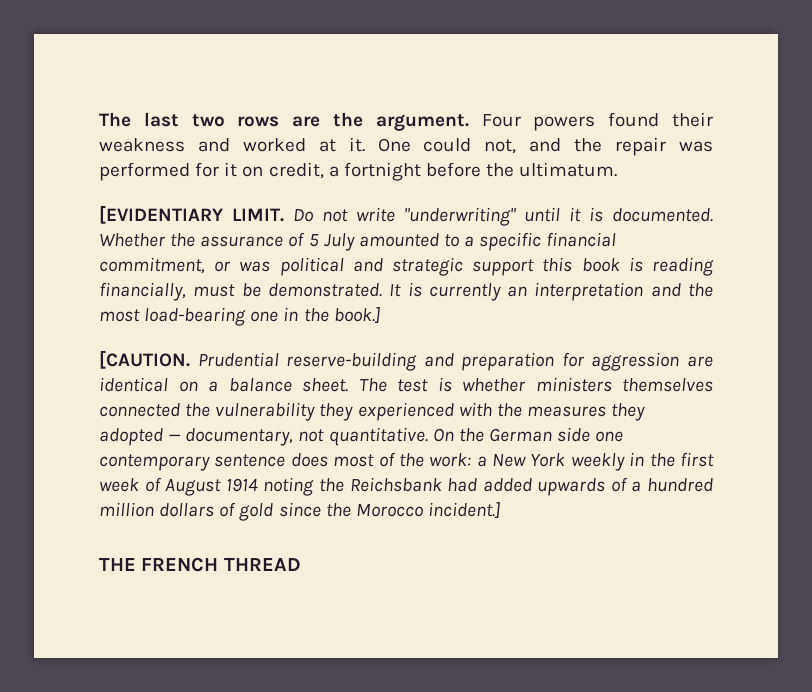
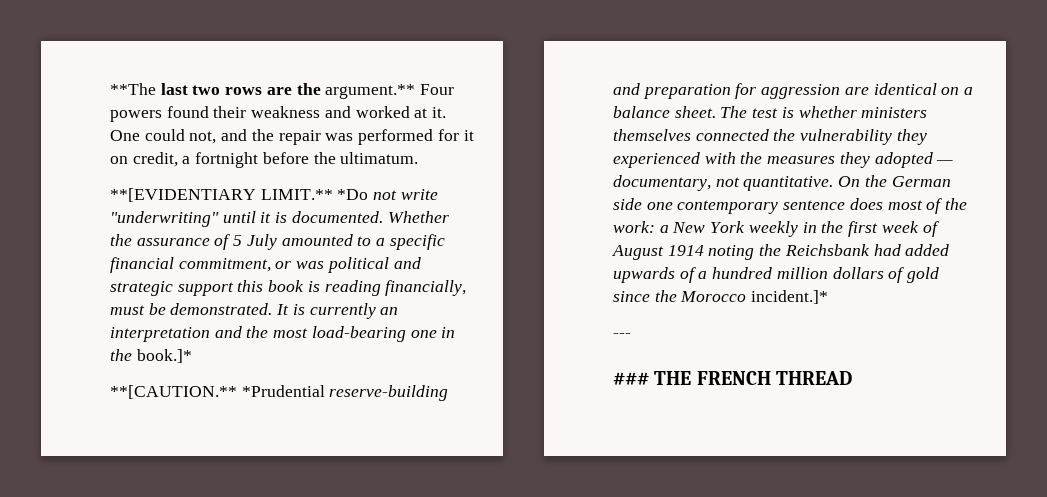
[99,112,131,127] The -> [110,83,156,95] **The
[375,114,469,131] argument. -> [325,84,416,99] argument.**
[99,205,314,224] [EVIDENTIARY LIMIT. Do -> [110,188,369,202] **[EVIDENTIARY LIMIT.** *Do
[333,307,380,323] [99,350,279,369] book.] // [CAUTION. Prudential -> [136,349,192,363] [110,385,325,399] book.]* // **[CAUTION.** *Prudential
[427,502,500,518] incident.] // -> [751,290,829,304] [613,333,631,338] [613,372,649,385] incident.]* // --- // ###

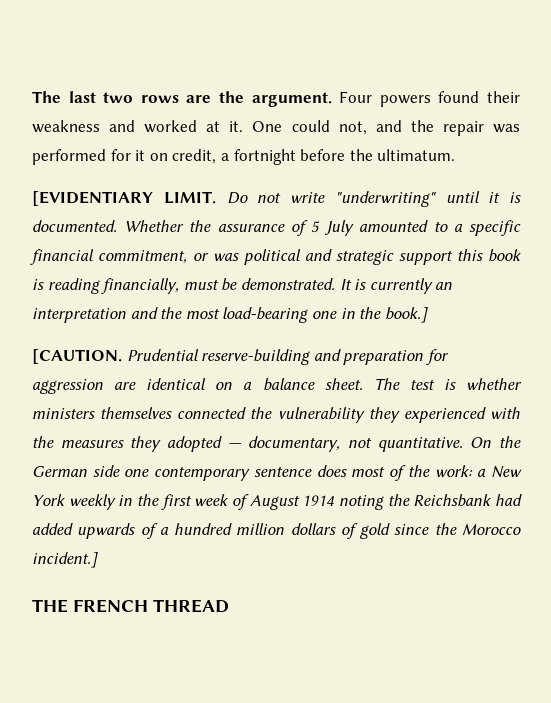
[110,83,156,95] **The -> [32,91,61,103] The
[325,84,416,99] argument.** -> [251,92,332,107] argument.
[110,188,369,202] **[EVIDENTIARY LIMIT.** *Do -> [32,191,248,206] [EVIDENTIARY LIMIT. Do
[136,349,192,363] [110,385,325,399] book.]* // **[CAUTION.** *Prudential -> [384,307,428,323] [32,349,199,364] book.] // [CAUTION. Prudential
[751,290,829,304] [613,333,631,338] [613,372,649,385] incident.]* // --- // ### -> [32,552,98,568] incident.] //

